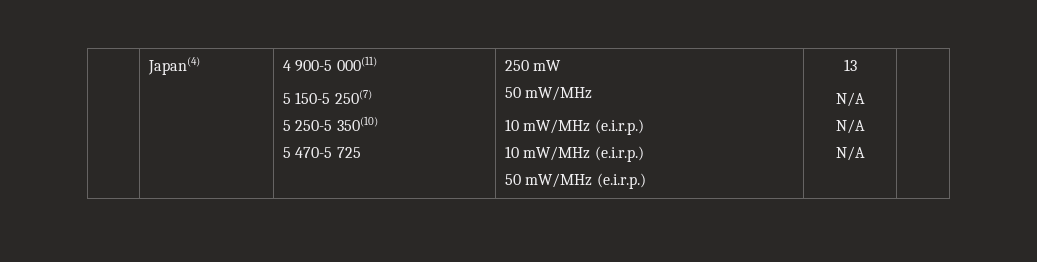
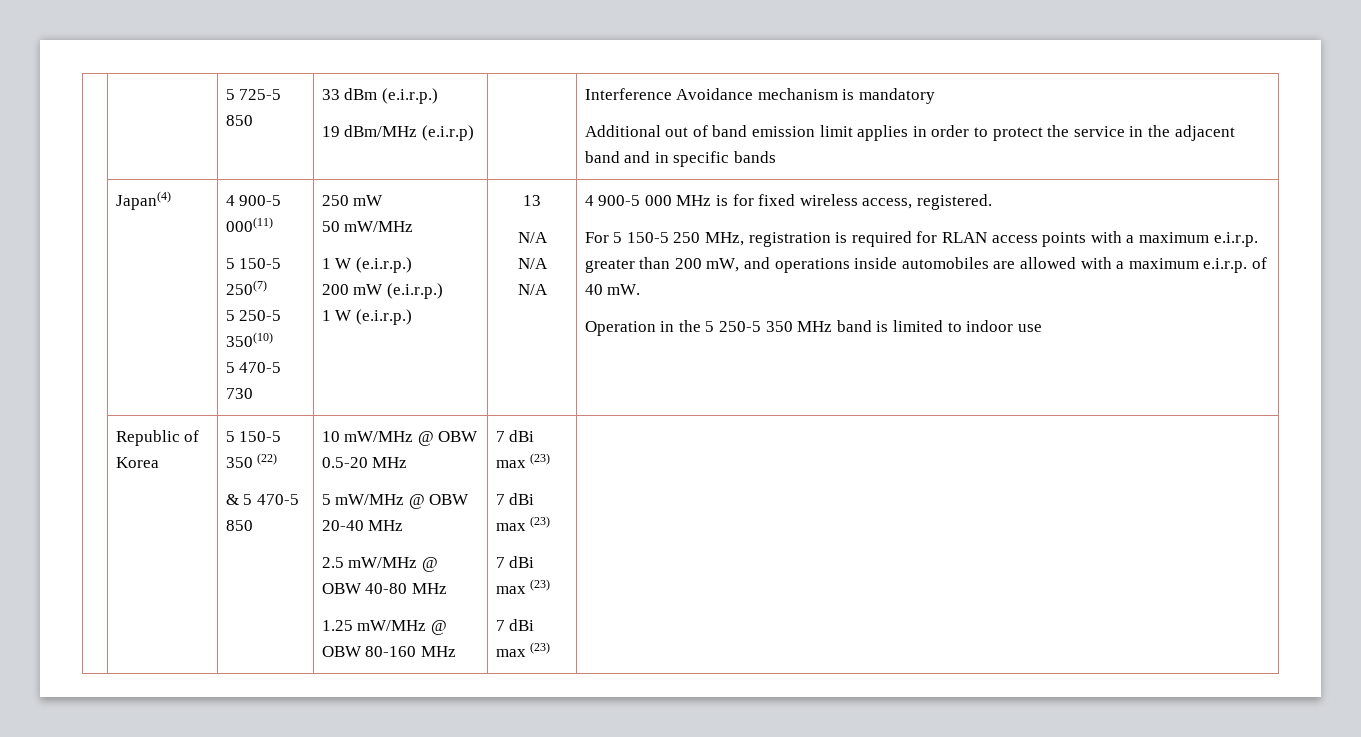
(147, 66) | -> [225,89,282,100] [225,115,253,126] [321,88,438,104] [321,125,474,141] [584,88,936,104] [584,125,1235,141] [584,151,777,167] | | 5 725-5 850 | 33 dBm (e.i.r.p.) // 19 dBm/MHz (e.i.r.p) | | Interference Avoidance mechanism is mandatory // Additional out of band emission limit applies in order to protect the service in the adjacent band and in specific bands // |
[336,147,361,158] 725 -> [225,388,253,399] 730
[504,119,644,135] [504,146,644,162] [504,173,593,188] 10 mW/MHz (e.i.r.p.) // 10 mW/MHz (e.i.r.p.) // 50 mW/MHz -> [321,257,412,273] [321,283,443,299] [321,310,353,321] 1 W (e.i.r.p.) // 200 mW (e.i.r.p.) // 1 W
(865, 153) none -> [584,194,993,210] [584,231,1258,247] [584,257,1267,273] [584,284,641,295] [584,320,1042,336] [115,430,200,446] [115,457,159,468] [225,431,282,442] [225,453,278,468] [225,494,299,505] [225,520,253,531] [321,431,479,446] [321,457,408,468] [321,494,470,509] [321,520,404,531] [321,557,438,572] [321,583,447,594] [321,620,447,635] [321,646,456,657] [495,430,535,442] [495,453,551,468] [495,493,535,505] [495,516,551,531] [495,556,535,568] [495,579,551,594] [495,619,535,631] [495,642,551,657] | 4 900-5 000 MHz is for fixed wireless access, registered. // For 5 150-5 250 MHz, registration is required for RLAN access points with a maximum e.i.r.p. greater than 200 mW, and operations inside automobiles are allowed with a maximum e.i.r.p. of 40 mW. // Operation in the 5 250-5 350 MHz band is limited to indoor use // | Republic of Korea | 5 150-5 350 (22) // & 5 470-5 850 | 10 mW/MHz @ OBW 0.5-20 MHz // 5 mW/MHz @ OBW 20-40 MHz // 2.5 mW/MHz @ OBW 40-80 MHz // 1.25 mW/MHz @ OBW 80-160 MHz | 7 dBi max (23) // 7 dBi max (23) // 7 dBi max (23) // 7 dBi max (23)

